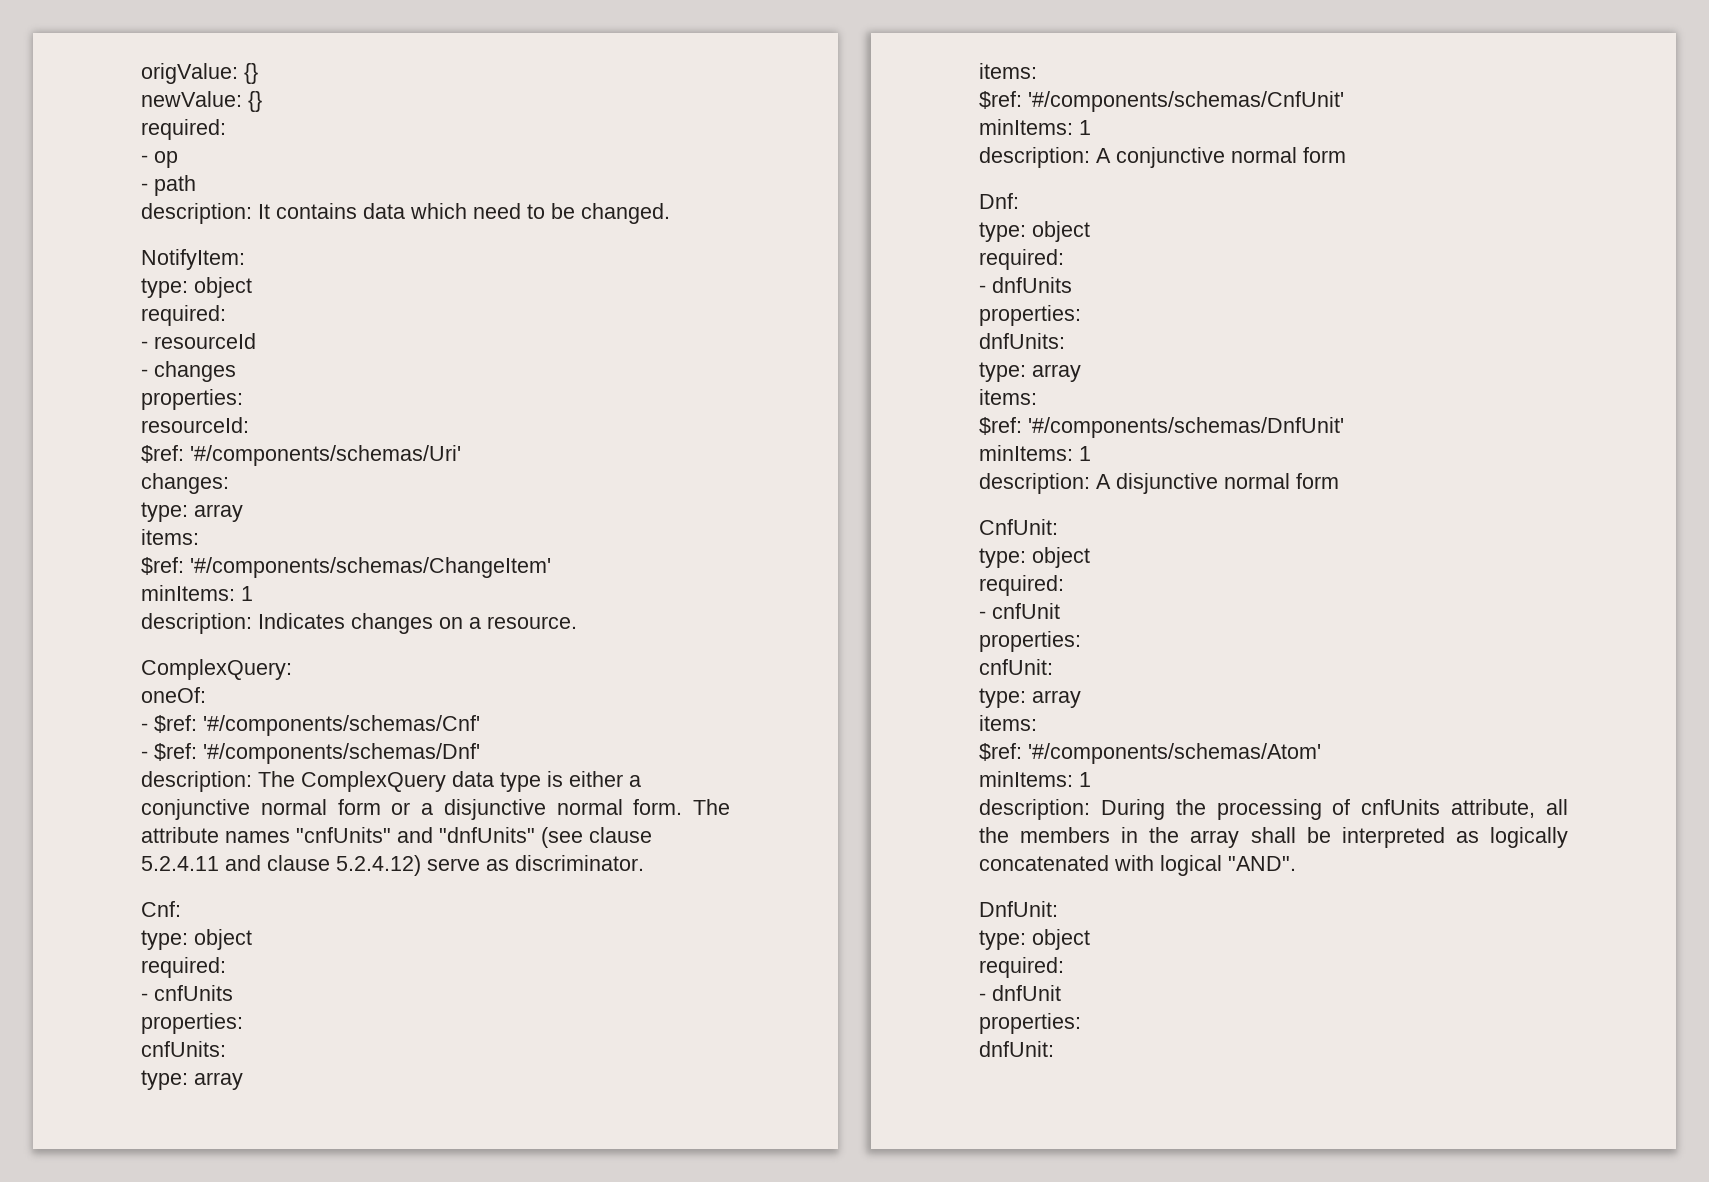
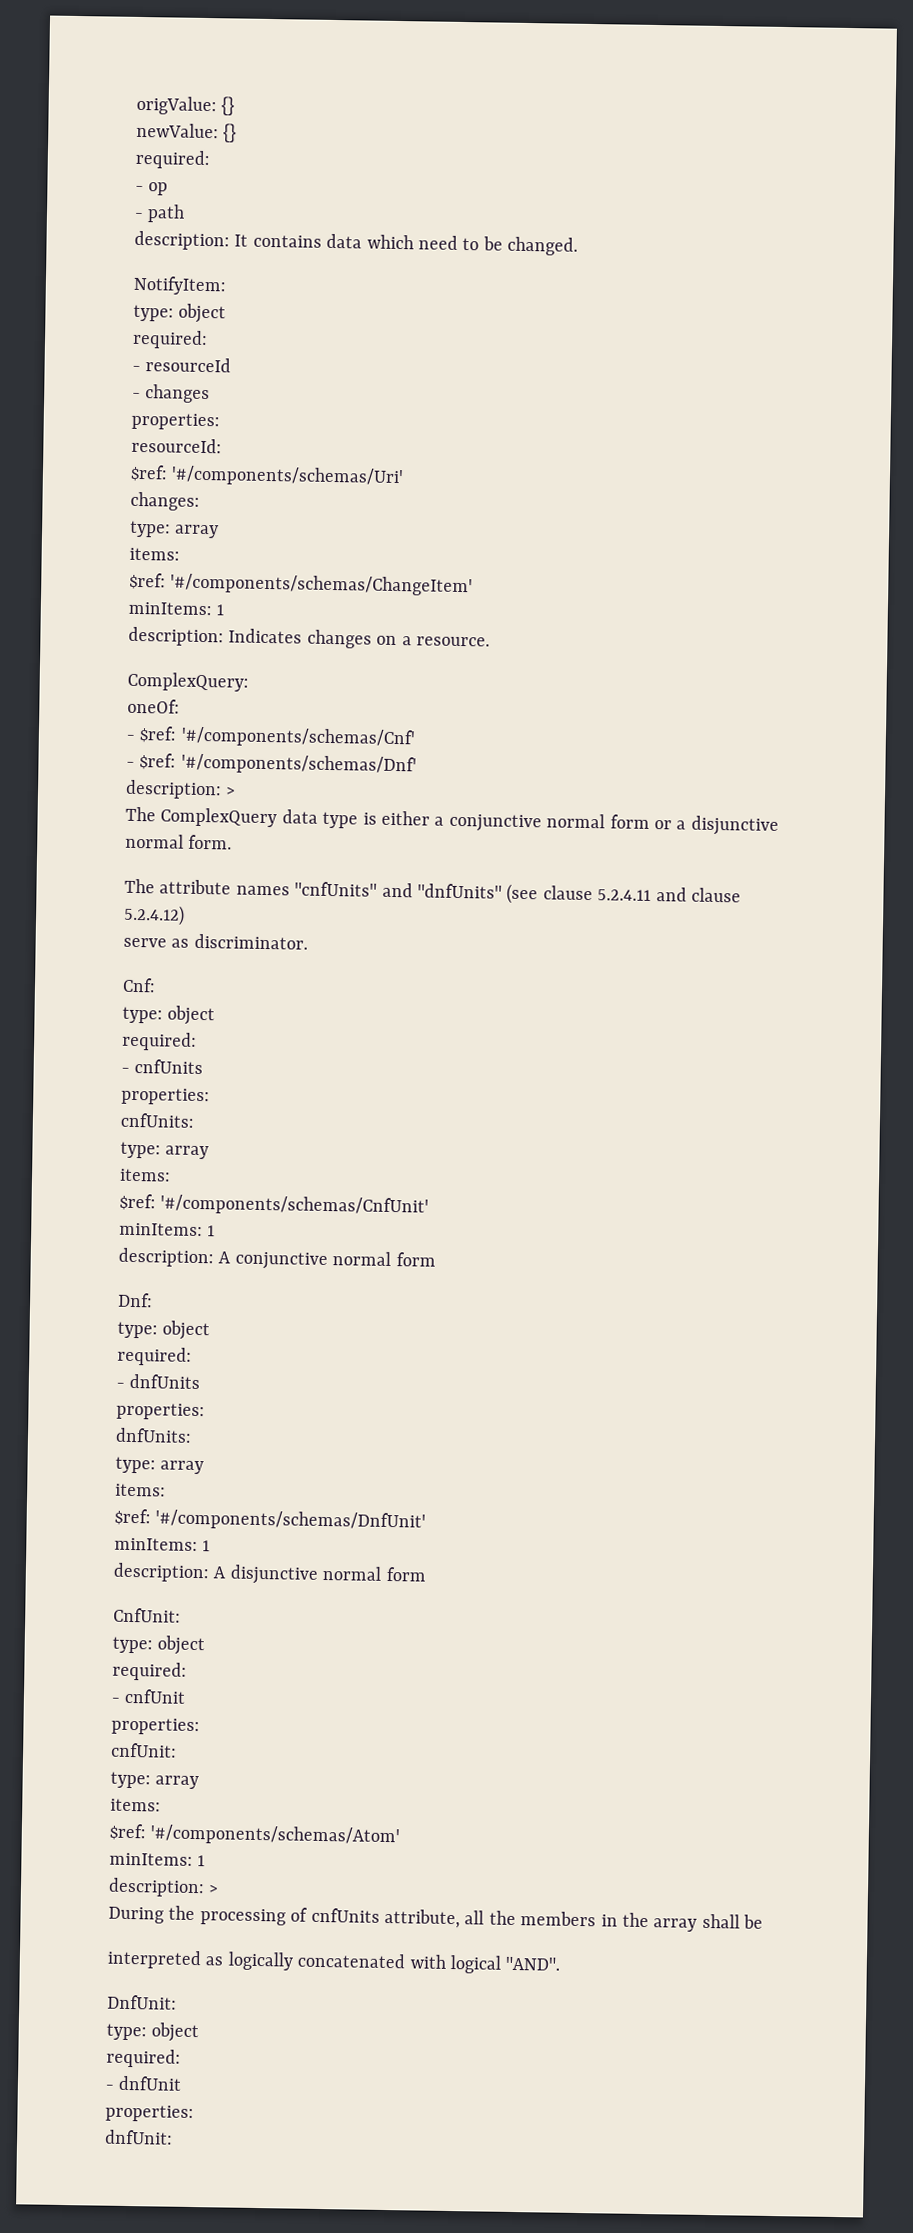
(252, 781) none -> [225,786,237,796] > //
(683, 807) none -> (233, 842) //
(421, 865) none -> (185, 915) //
(1090, 809) none -> [208,1884,220,1894] > //
(1331, 835) none -> (764, 1921) //

